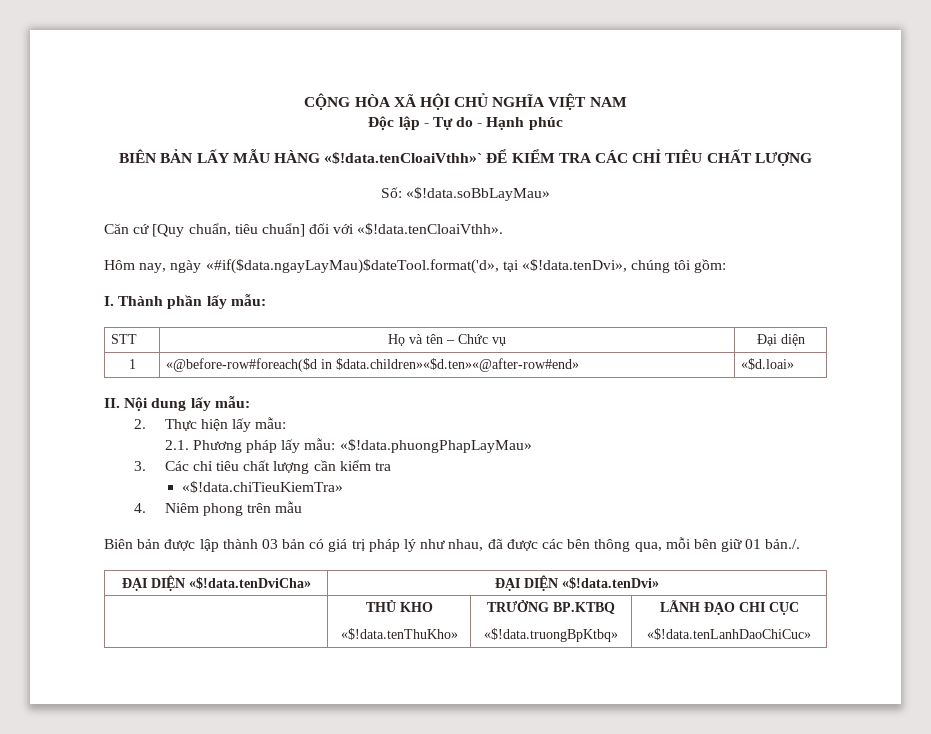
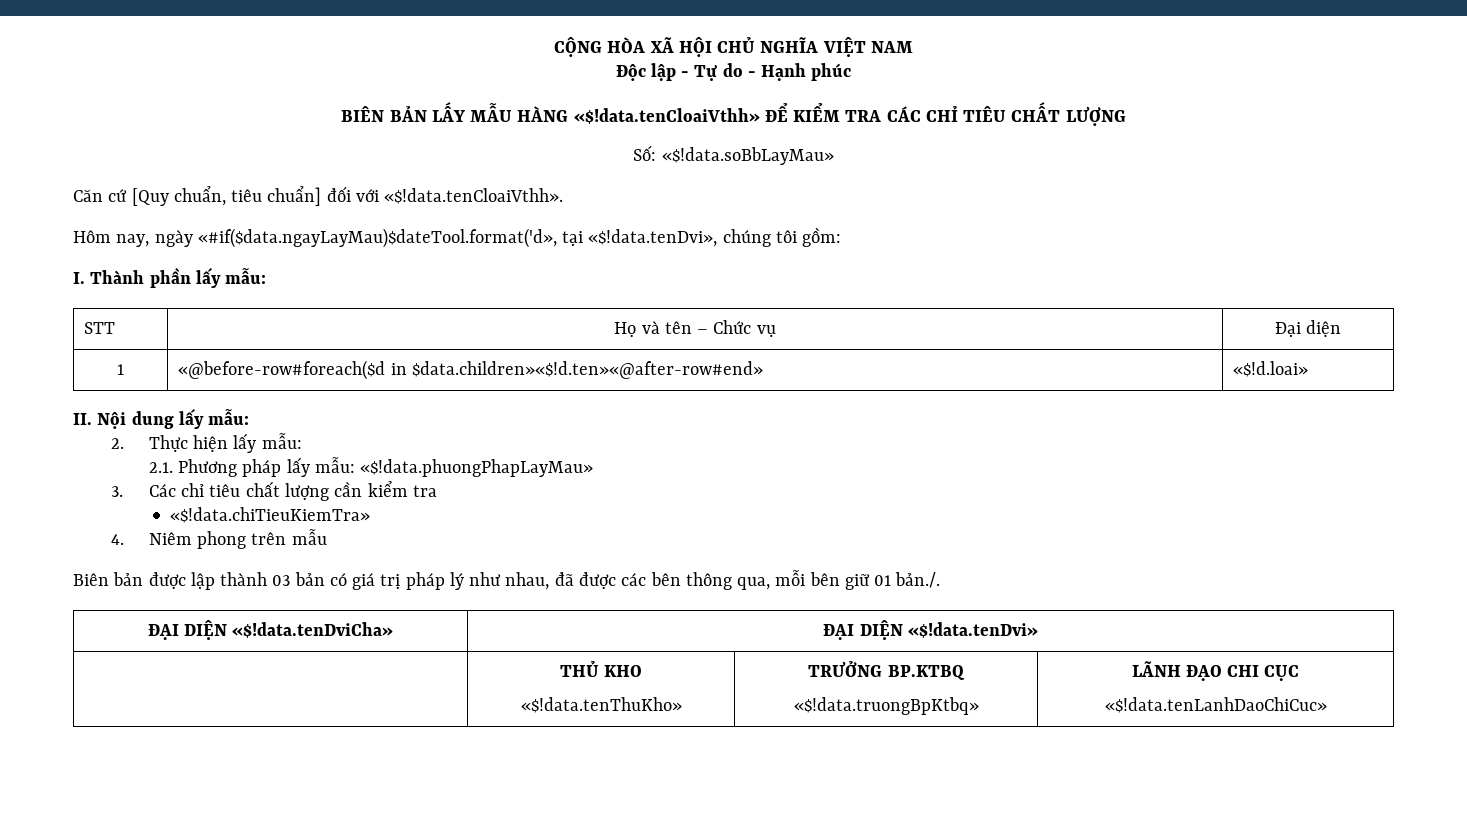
[324,152,483,164] «$!data.tenCloaiVthh»` -> [573,108,760,124] «$!data.tenCloaiVthh»
[336,358,580,372] [741,358,795,370] $data.children»«$d.ten»«@after-row#end» | «$d.loai» -> [411,361,763,379] [1233,361,1309,377] $data.children»«$!d.ten»«@after-row#end» | «$!d.loai»

